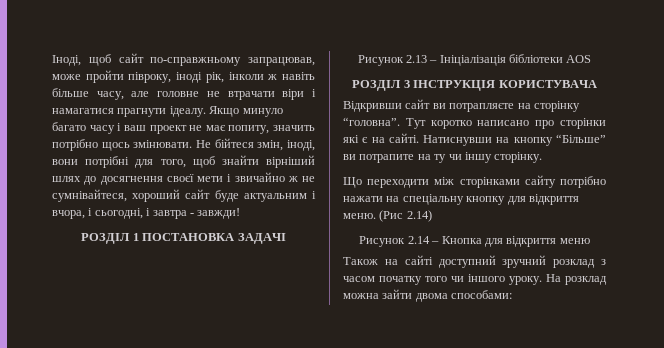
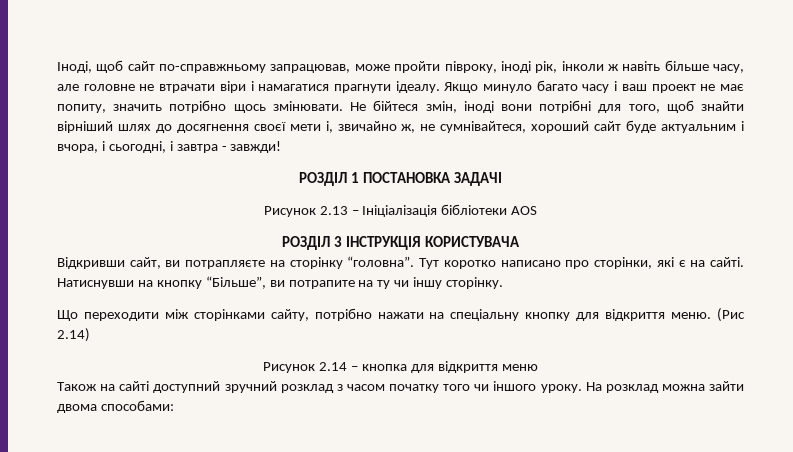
[286,140,315,151] іноді, -> [463,101,494,113] іноді
[227,172,298,182] і звичайно ж -> [325,121,416,133] і, звичайно ж,
[405,99,431,109] сайт -> [129,257,161,269] сайт,
[560,118,606,129] сторінки -> [594,257,653,269] сторінки,
[556,134,606,143] “Більше” -> [205,276,266,289] “Більше”,
[524,175,556,188] сайту -> [270,309,309,321] сайту,
[441,236,482,244] Кнопка -> [362,364,408,371] кнопка

